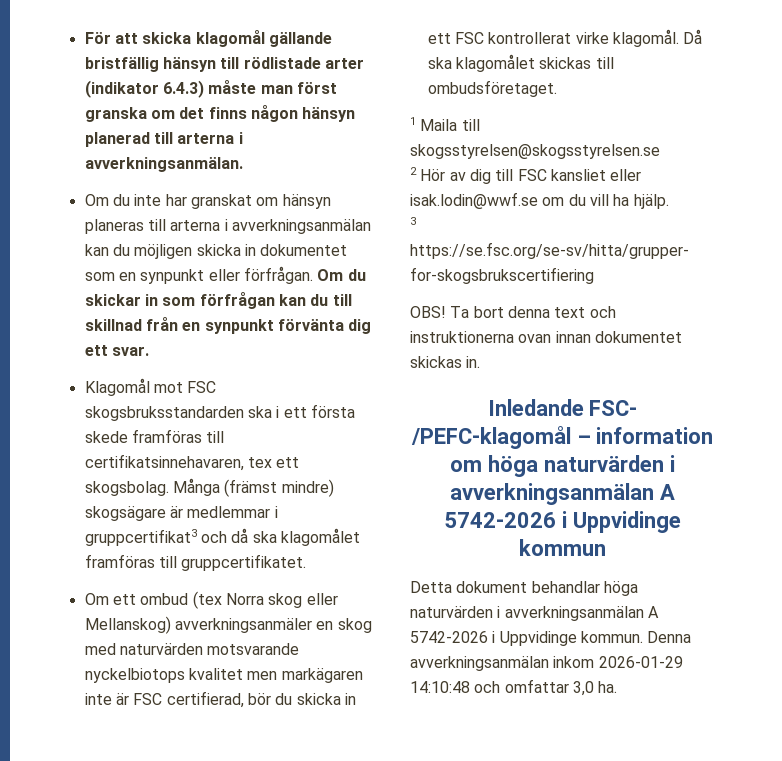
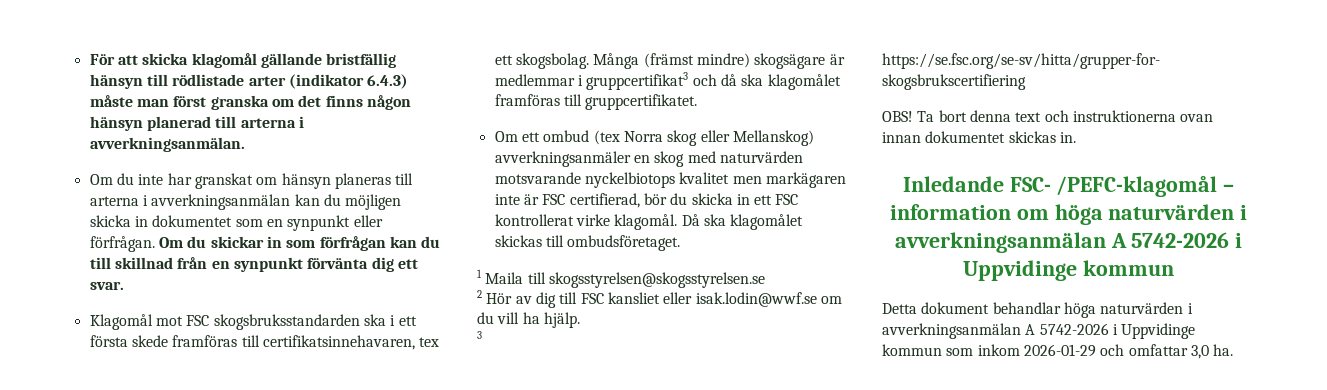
[580,631,692,643] [410,656,549,671] kommun. Denna avverkningsanmälan -> [882,344,974,356] kommun som
[410,681,470,693] 14:10:48 -> (1096, 350) none

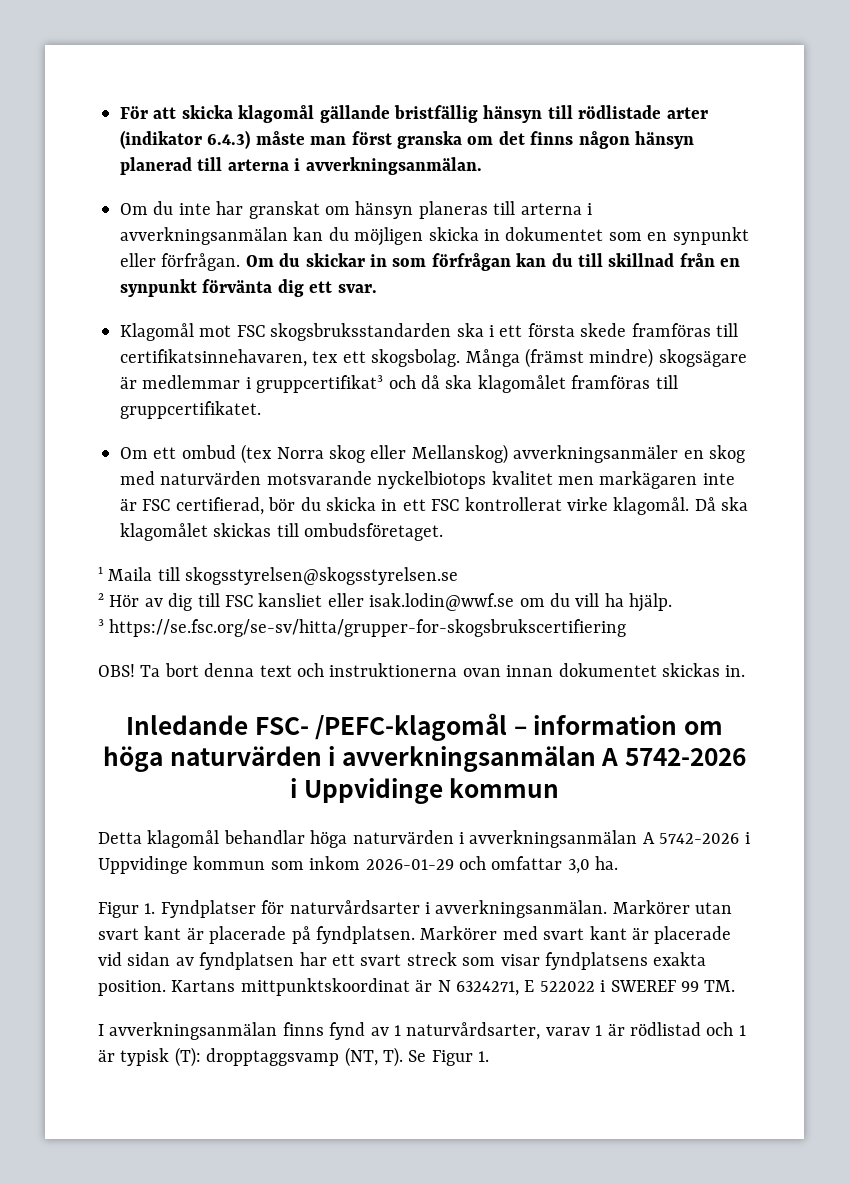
[921,302,990,314] dokument -> [147,830,220,848] klagomål
(1234, 350) none -> [98,900,733,918] [98,926,732,944] [98,952,707,970] [98,978,736,996] [98,1022,746,1040] [98,1047,490,1067] // Figur 1. Fyndplatser för naturvårdsarter i avverkningsanmälan. Markörer utan svart kant är placerade på fyndplatsen. Markörer med svart kant är placerade vid sidan av fyndplatsen har ett svart streck som visar fyndplatsens exakta position. Kartans mittpunktskoordinat är N 6324271, E 522022 i SWEREF 99 TM. // I avverkningsanmälan finns fynd av 1 naturvårdsarter, varav 1 är rödlistad och 1 är typisk (T): dropptaggsvamp (NT, T). Se Figur 1.

